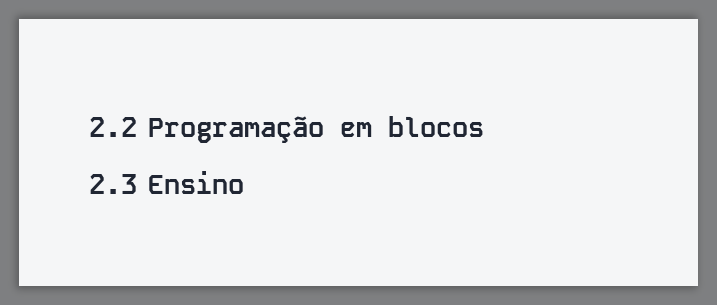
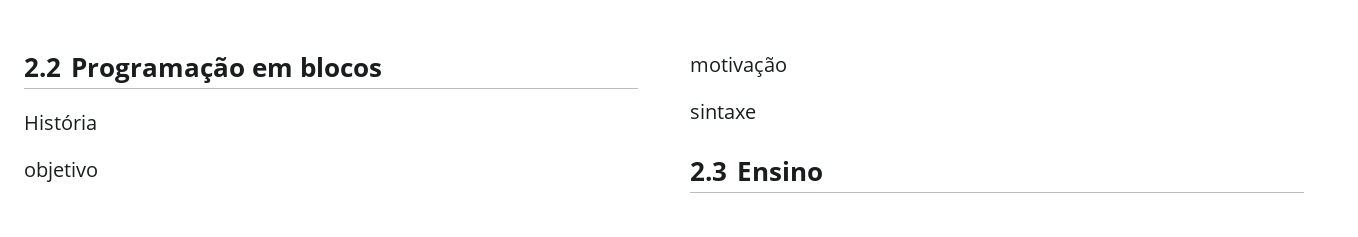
(484, 126) none -> [24,114,97,130] [24,161,98,182] [690,56,787,77] [690,103,756,119] // História // objetivo // motivação // sintaxe

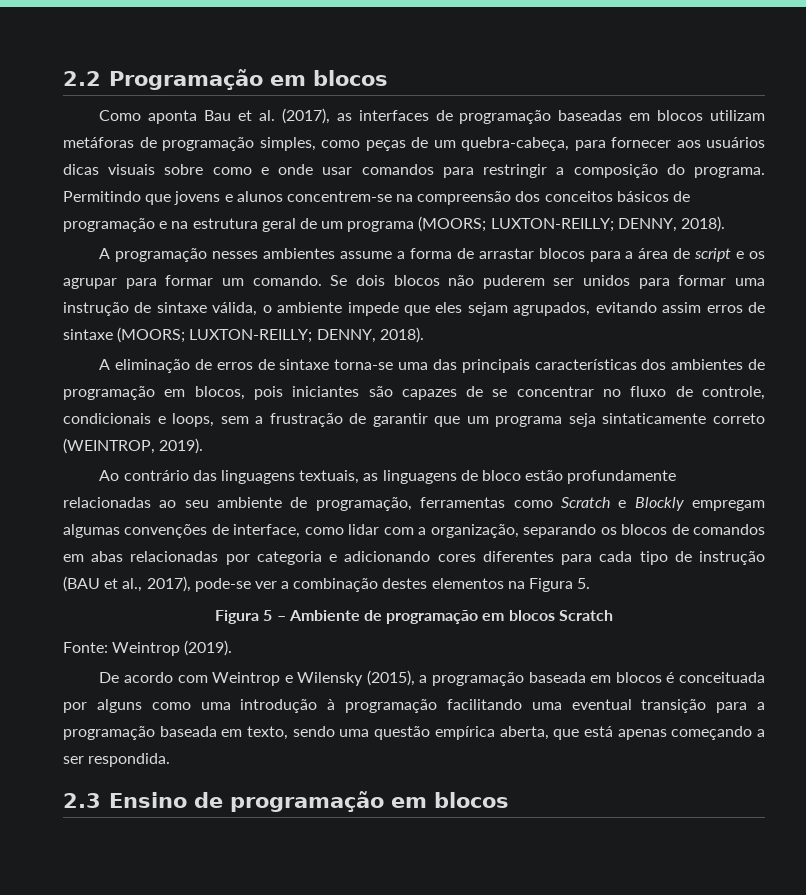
[24,114,97,130] [24,161,98,182] [690,56,787,77] [690,103,756,119] [690,161,823,181] História // objetivo // motivação // sintaxe // 2.3 Ensino -> [99,108,765,124] [63,137,765,151] [63,164,765,178] [63,191,691,205] [63,216,726,232] [99,248,766,262] [63,275,765,289] [63,302,766,316] [63,327,424,343] [99,359,765,373] [63,386,765,400] [63,413,766,427] [63,438,204,454] [99,470,677,484] [63,497,766,511] [63,524,765,538] [63,551,766,565] [63,576,591,592] [215,610,613,624] [63,640,233,656] [99,670,766,686] [63,699,766,713] [63,726,766,740] [63,753,171,767] [63,791,509,812] Como aponta Bau et al. (2017), as interfaces de programação baseadas em blocos utilizam metáforas de programação simples, como peças de um quebra-cabeça, para fornecer aos usuários dicas visuais sobre como e onde usar comandos para restringir a composição do programa. Permitindo que jovens e alunos concentrem-se na compreensão dos conceitos básicos de programação e na estrutura geral de um programa (MOORS; LUXTON-REILLY; DENNY, 2018). // A programação nesses ambientes assume a forma de arrastar blocos para a área de script e os agrupar para formar um comando. Se dois blocos não puderem ser unidos para formar uma instrução de sintaxe válida, o ambiente impede que eles sejam agrupados, evitando assim erros de sintaxe (MOORS; LUXTON-REILLY; DENNY, 2018). // A eliminação de erros de sintaxe torna-se uma das principais características dos ambientes de programação em blocos, pois iniciantes são capazes de se concentrar no fluxo de controle, condicionais e loops, sem a frustração de garantir que um programa seja sintaticamente correto (WEINTROP, 2019). // Ao contrário das linguagens textuais, as linguagens de bloco estão profundamente relacionadas ao seu ambiente de programação, ferramentas como Scratch e Blockly empregam algumas convenções de interface, como lidar com a organização, separando os blocos de comandos em abas relacionadas por categoria e adicionando cores diferentes para cada tipo de instrução (BAU et al., 2017), pode-se ver a combinação destes elementos na Figura 5. // Figura 5 – Ambiente de programação em blocos Scratch // Fonte: Weintrop (2019). // De acordo com Weintrop e Wilensky (2015), a programação baseada em blocos é conceituada por alguns como uma introdução à programação facilitando uma eventual transição para a programação baseada em texto, sendo uma questão empírica aberta, que está apenas começando a ser respondida. // 2.3 Ensino de programação em blocos

